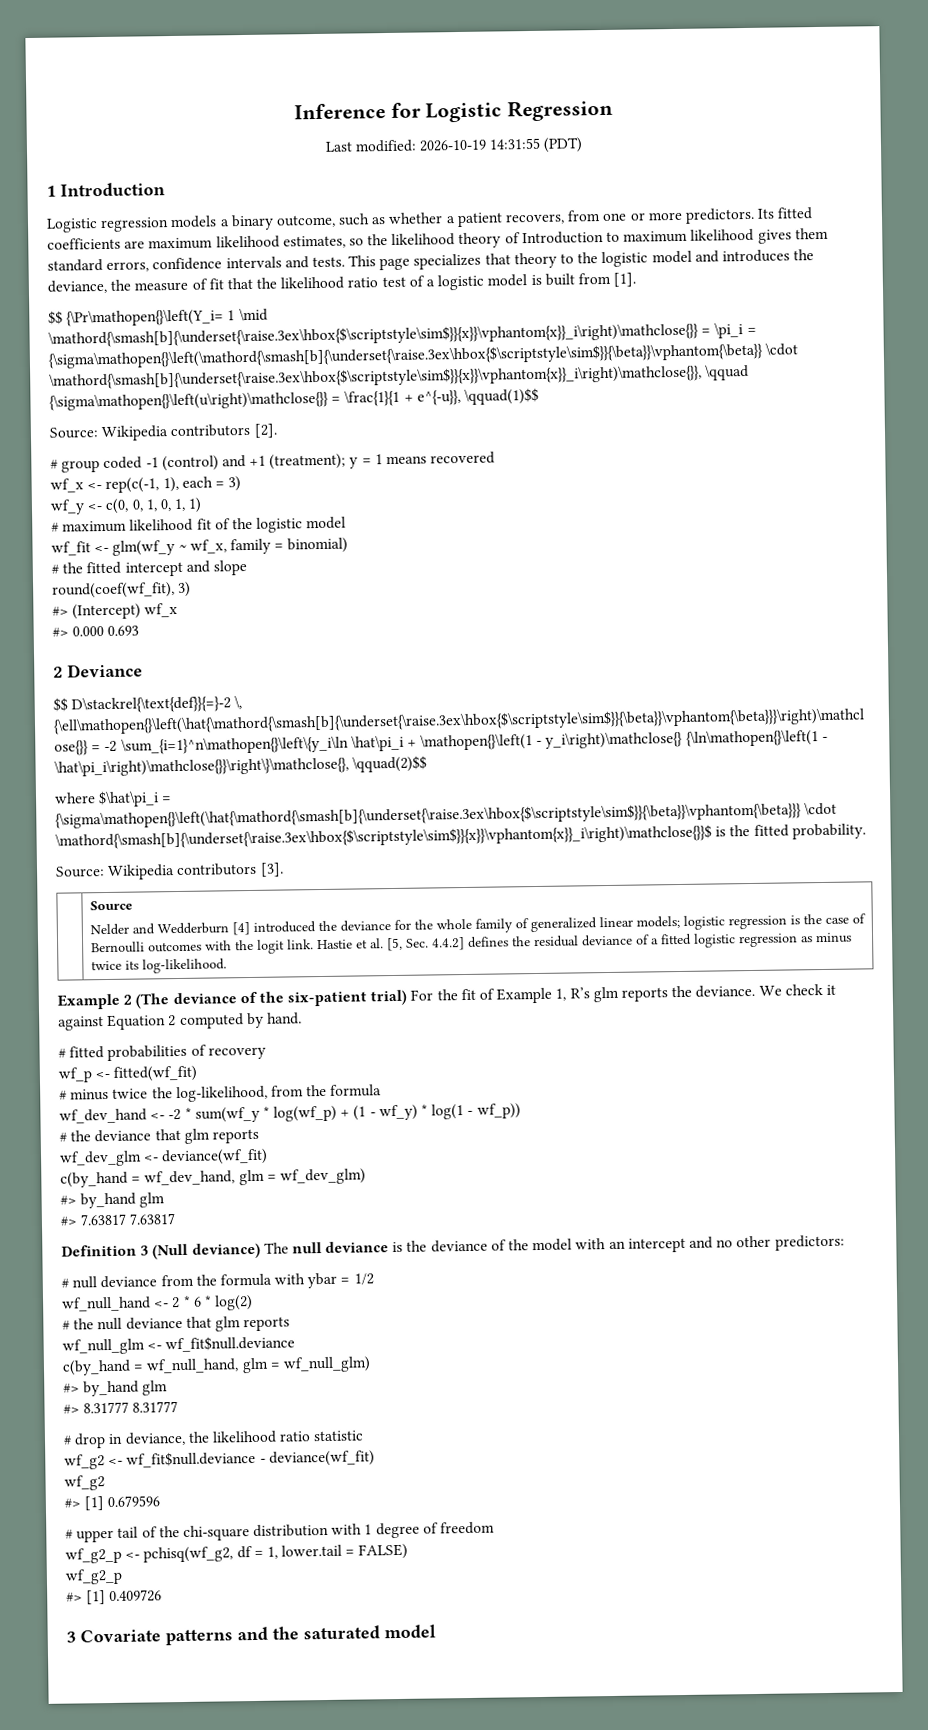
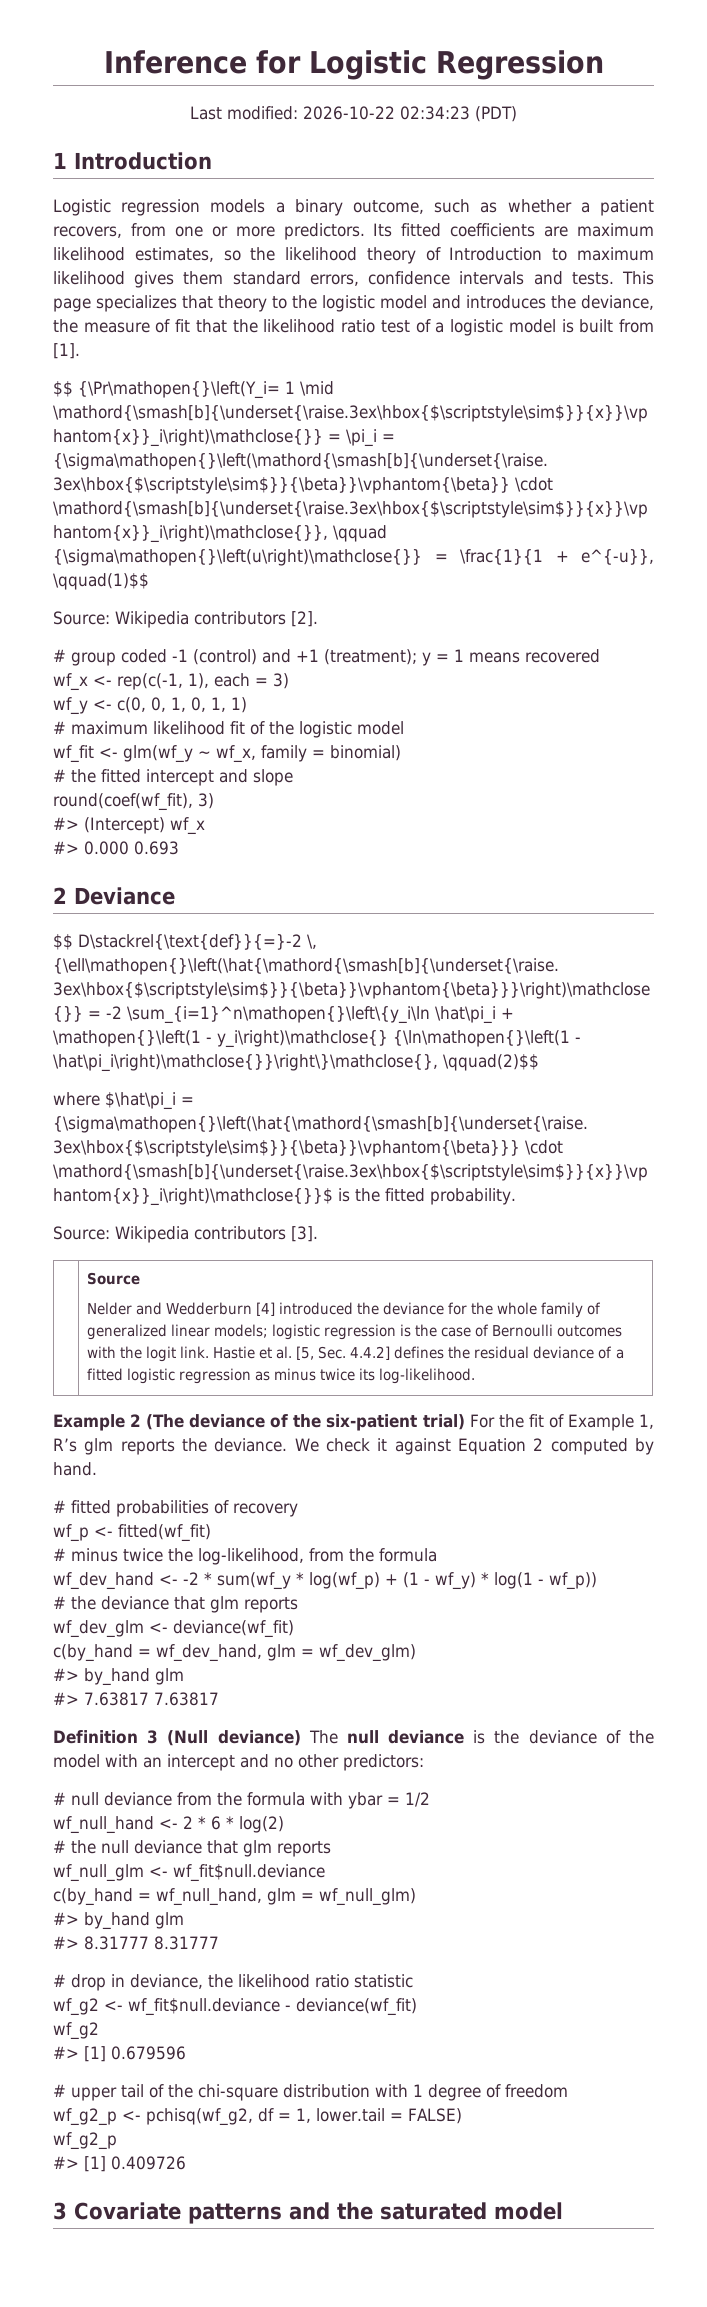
[419,137,542,152] 2026-10-19 14:31:55 -> [303,106,470,120] 2026-10-22 02:34:23

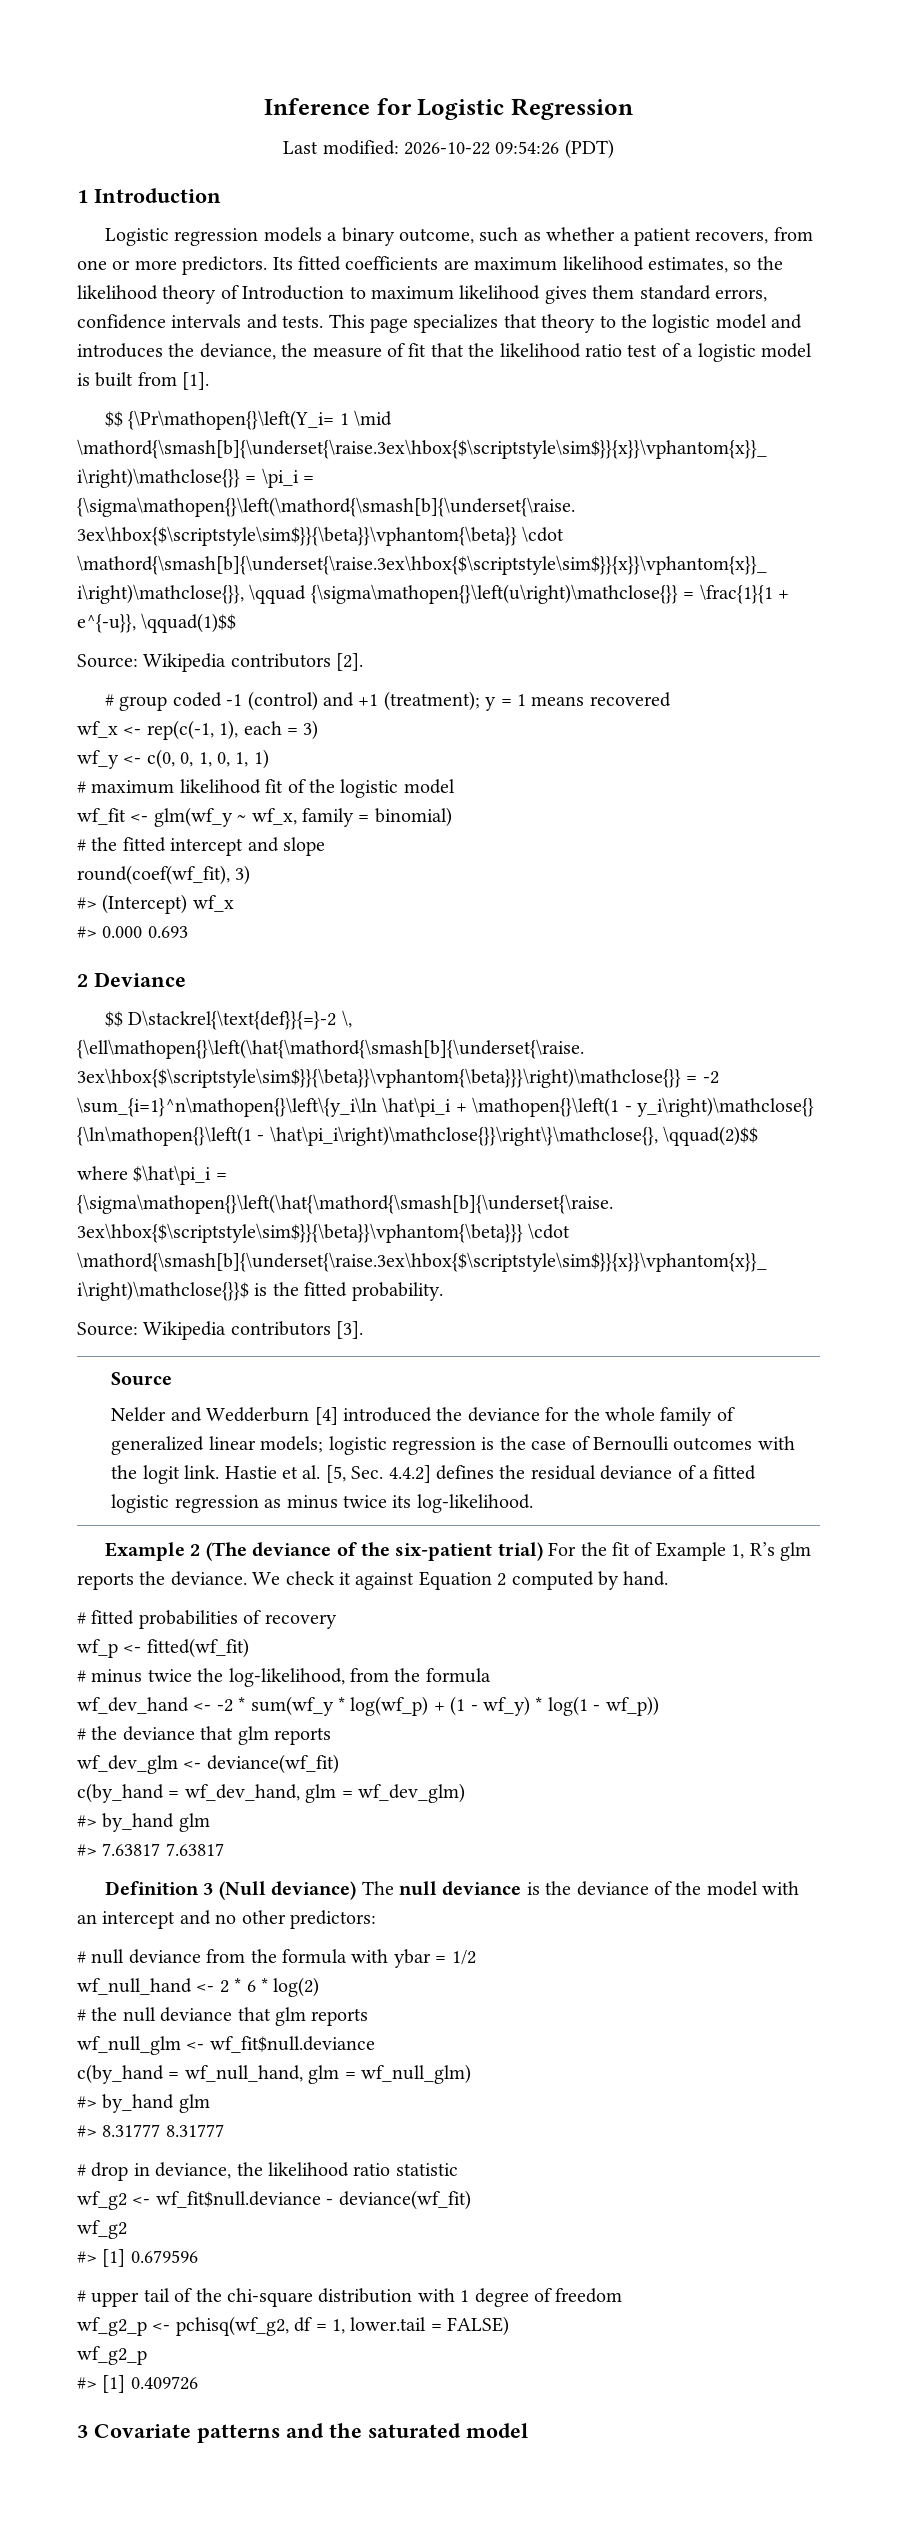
[400,106,470,120] 02:34:23 -> [495,141,560,155] 09:54:26

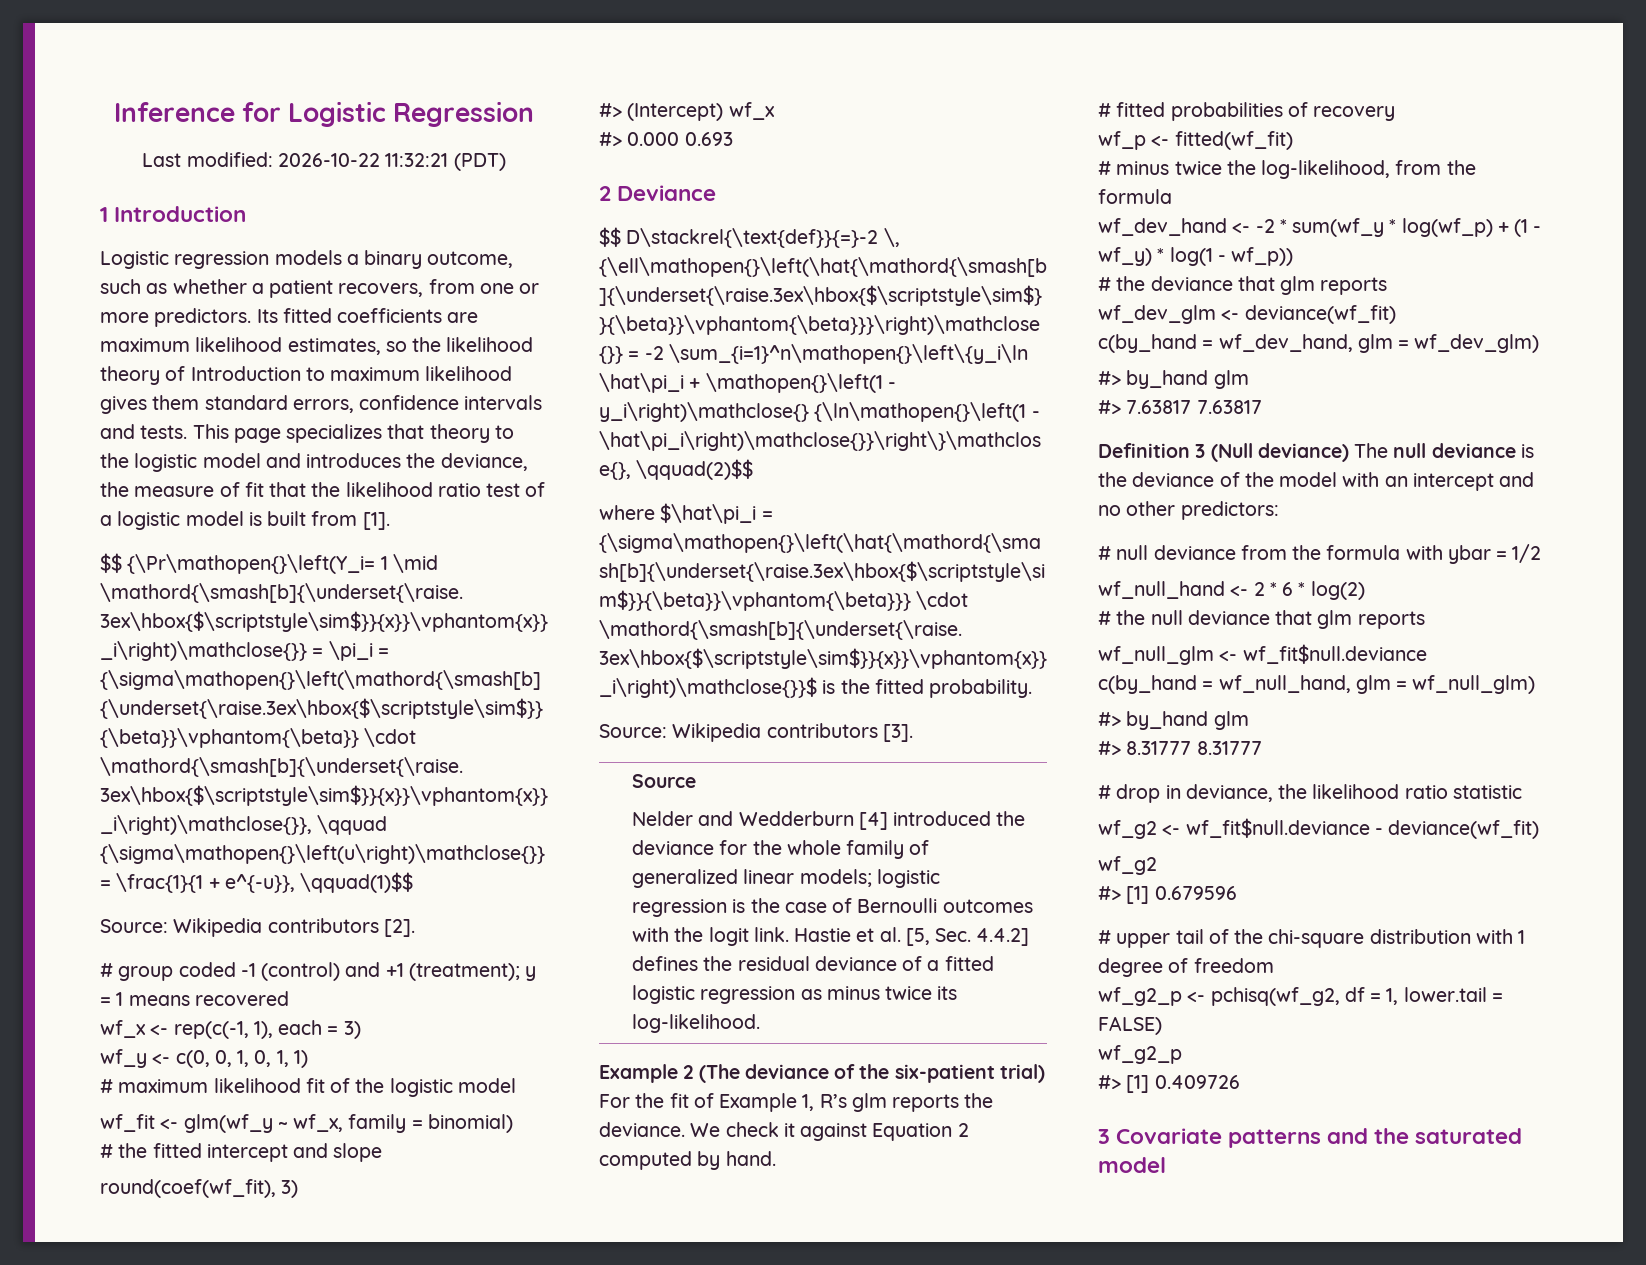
[495,141,560,155] 09:54:26 -> [385,153,449,167] 11:32:21

